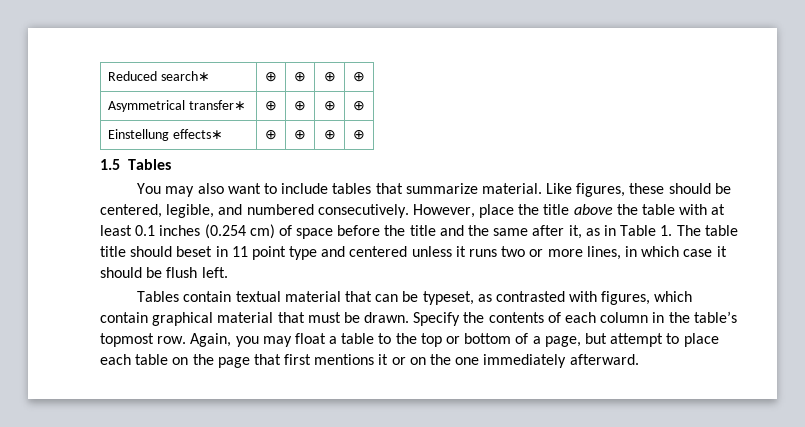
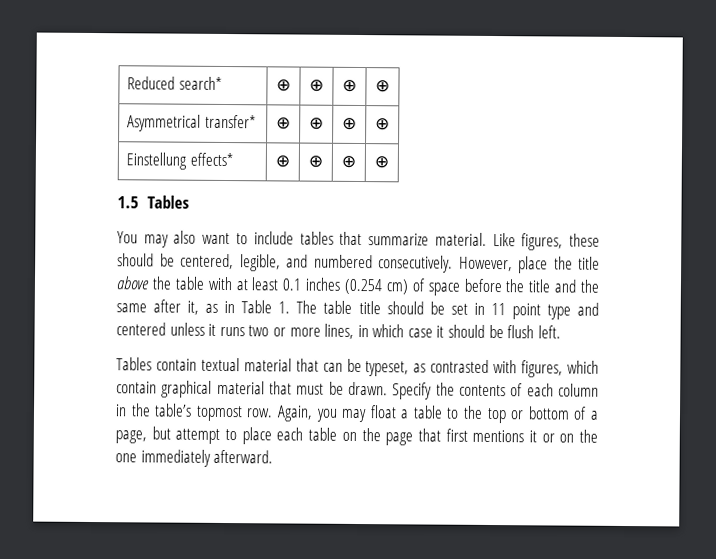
[160,71,210,81] search∗ -> [178,76,222,90] search*
[188,100,246,110] transfer∗ -> [204,114,256,129] transfer*
[172,129,223,139] effects∗ -> [189,152,233,167] effects*
[176,246,213,257] beset -> [429,301,468,315] be set

